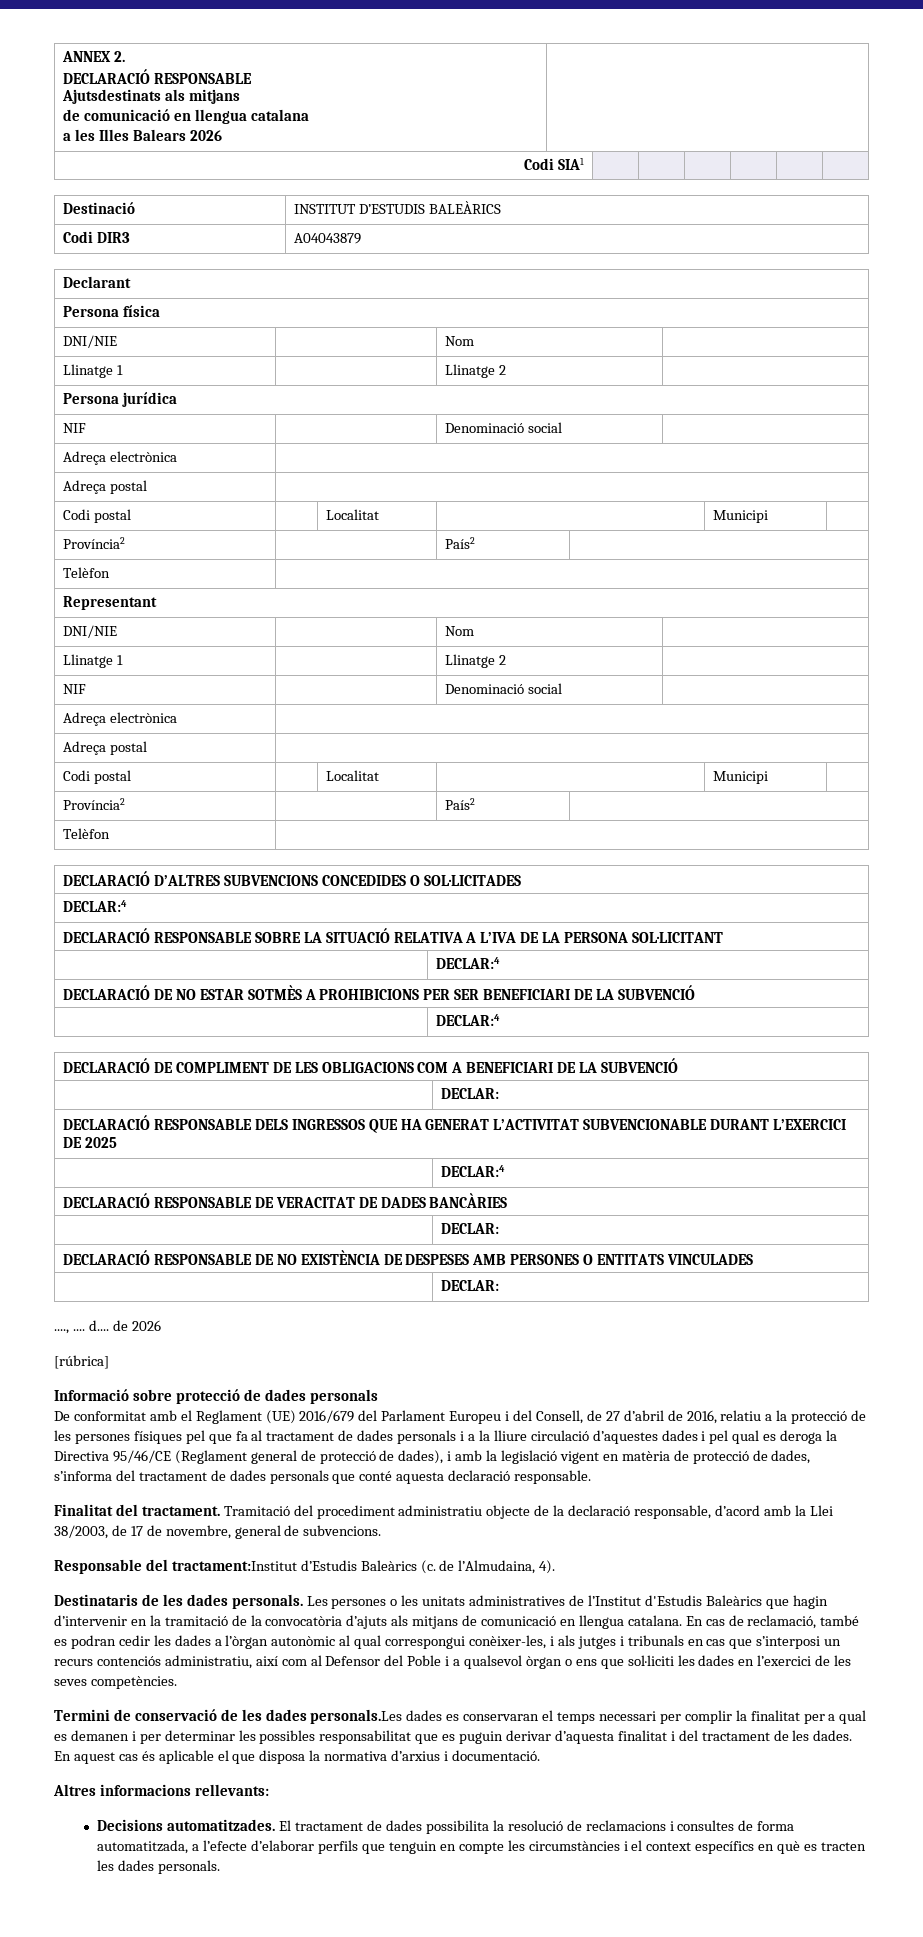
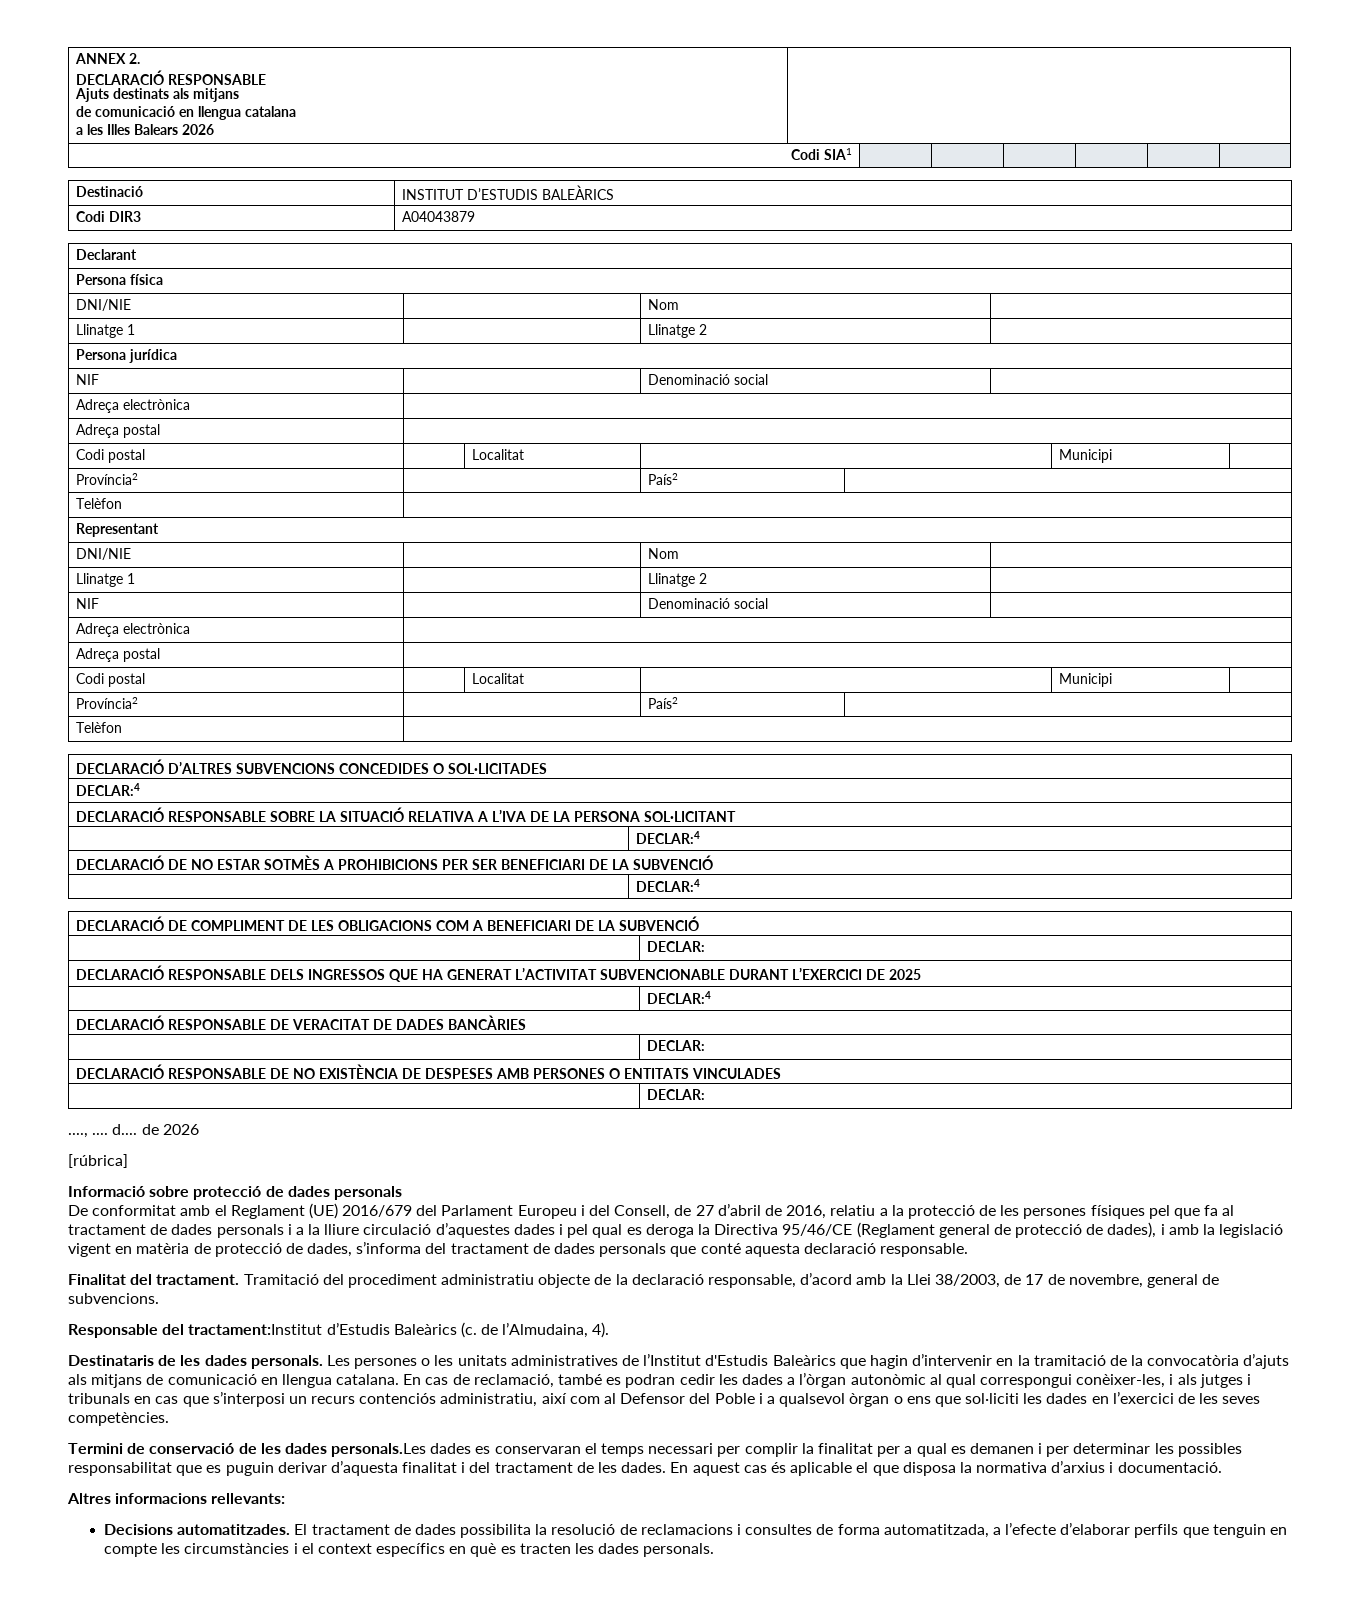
[61,89,161,104] Ajutsdestinats -> [75,88,170,102] Ajuts destinats

